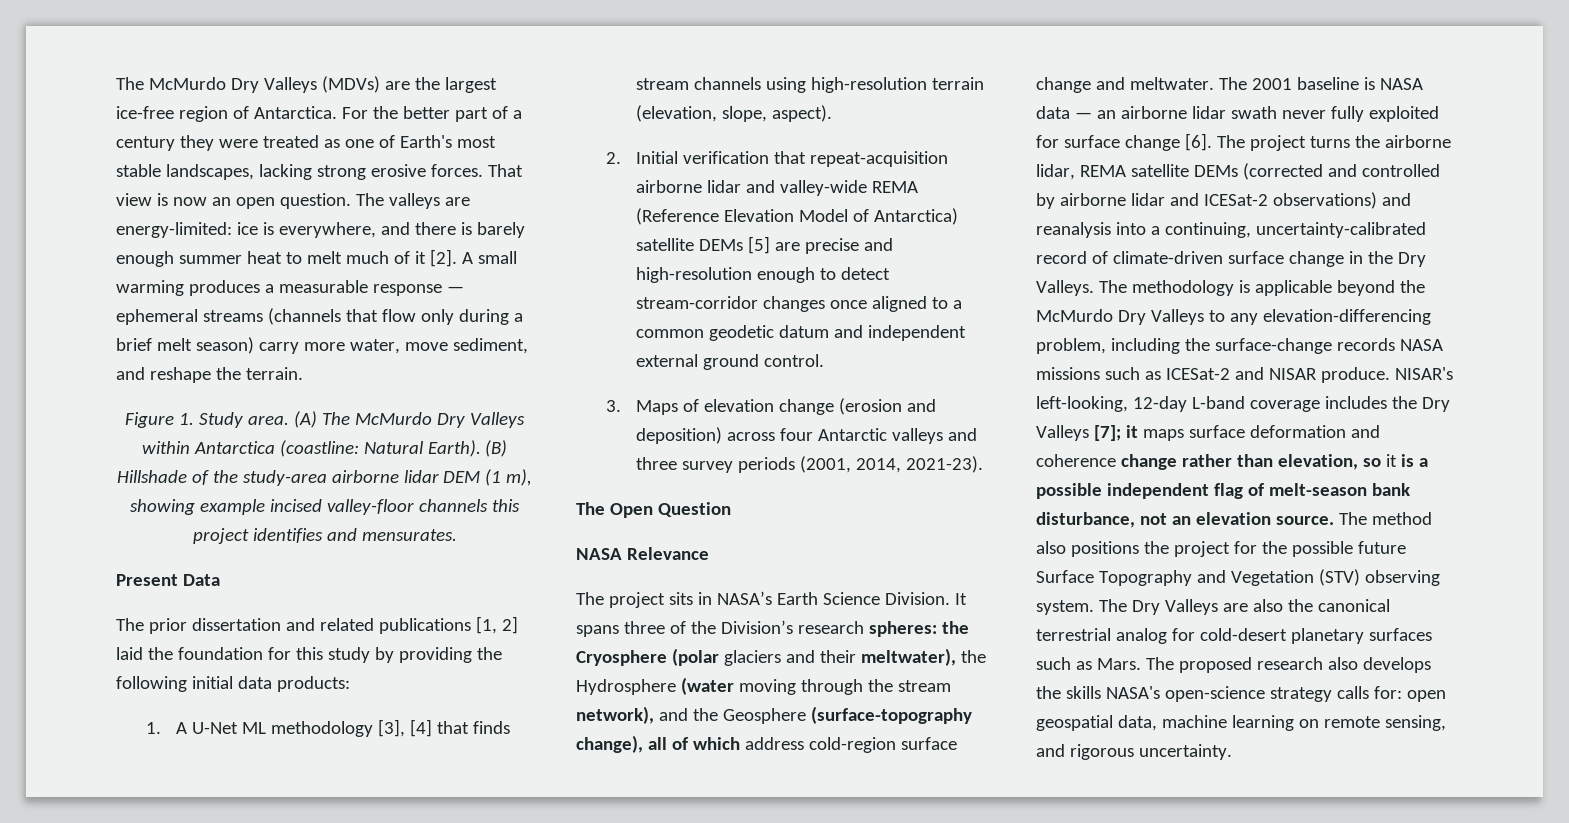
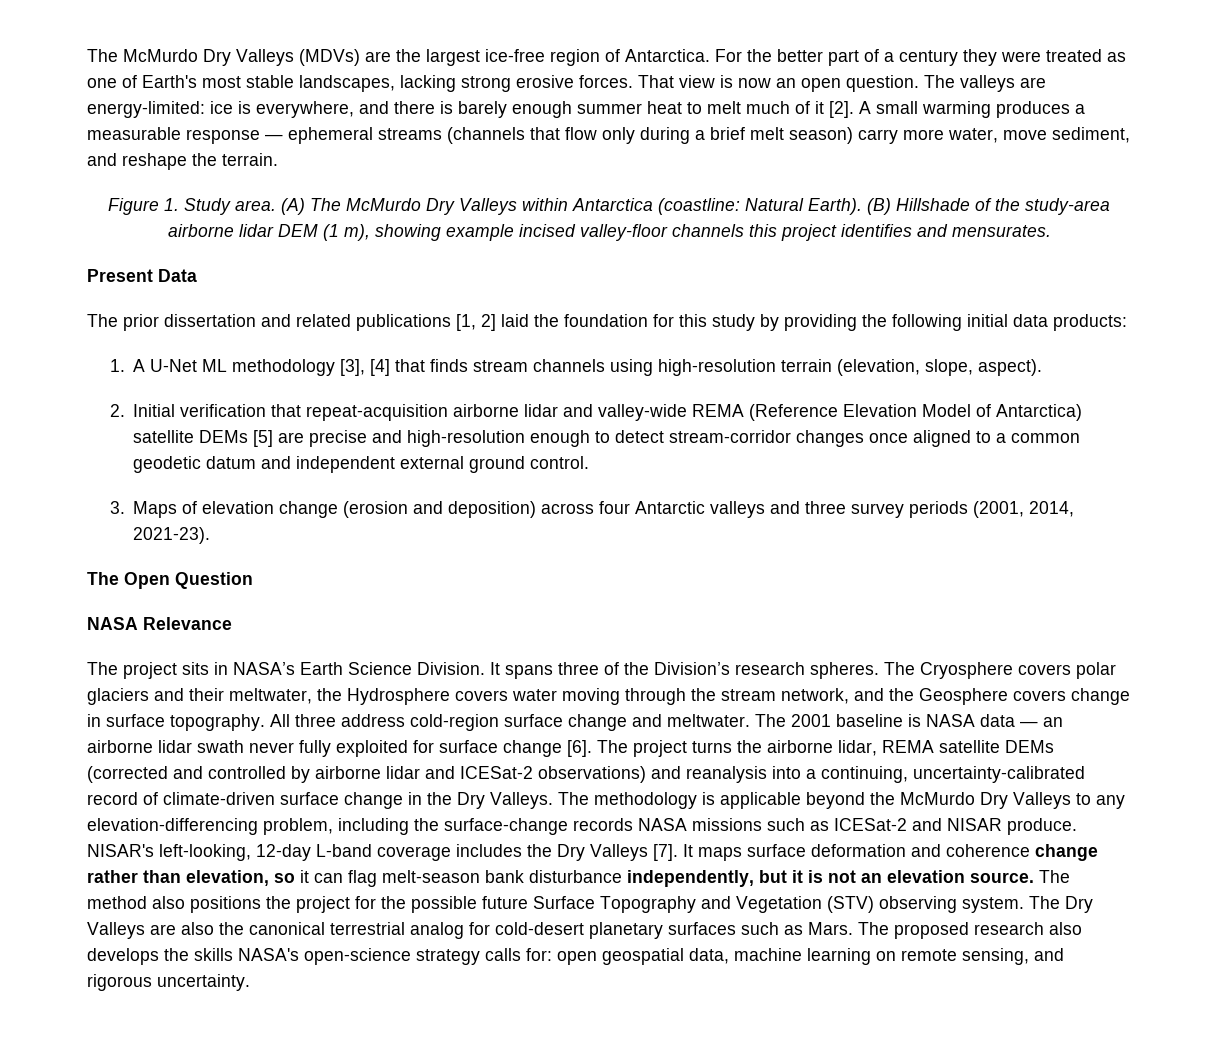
[868,621,969,637] [576,648,719,666] spheres: the Cryosphere (polar -> [810,662,1116,679] spheres. The Cryosphere covers polar
[860,648,956,666] meltwater), -> [229,688,312,704] meltwater,
[680,677,734,695] (water -> [455,689,557,701] covers water
[576,706,654,724] network), -> [781,688,849,704] network,
[810,706,972,724] [576,735,740,753] (surface-topography change), all of which -> [1013,688,1130,705] [87,714,336,731] covers change in surface topography. All three
[1093,425,1138,441] [7]; it -> [653,844,693,861] [7]. It
[1400,454,1428,467] [1036,483,1410,499] [1036,512,1135,528] is a possible independent flag of melt-season bank disturbance, -> [314,870,823,887] can flag melt-season bank disturbance independently, but it is

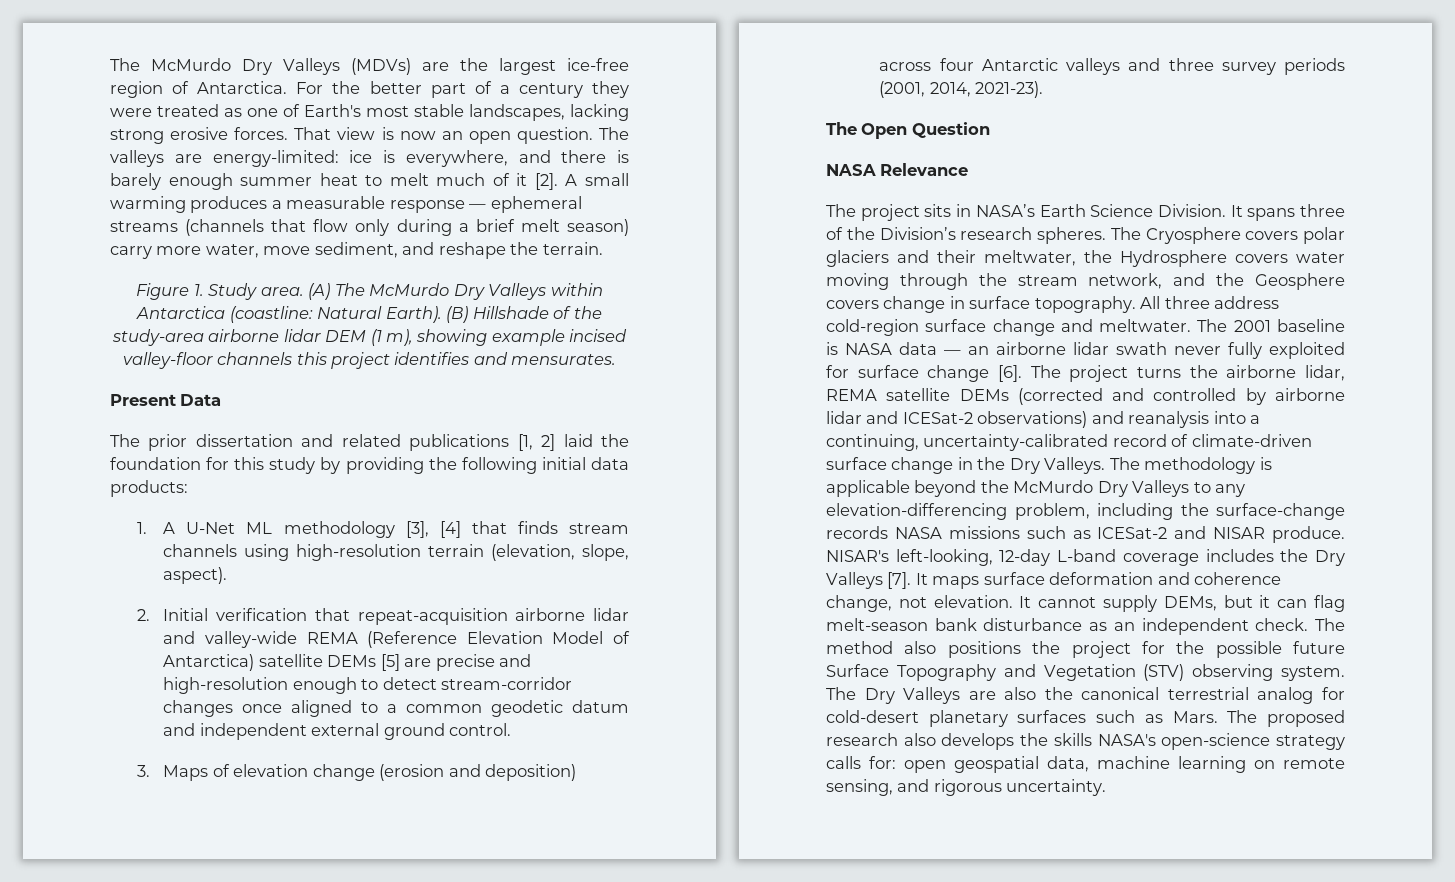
[1035,844,1098,861] [87,870,295,886] change rather than elevation, so -> [826,595,1253,612] change, not elevation. It cannot supply DEMs, but
[627,870,1034,887] independently, but it is not an elevation source. -> [1089,618,1309,635] as an independent check.

